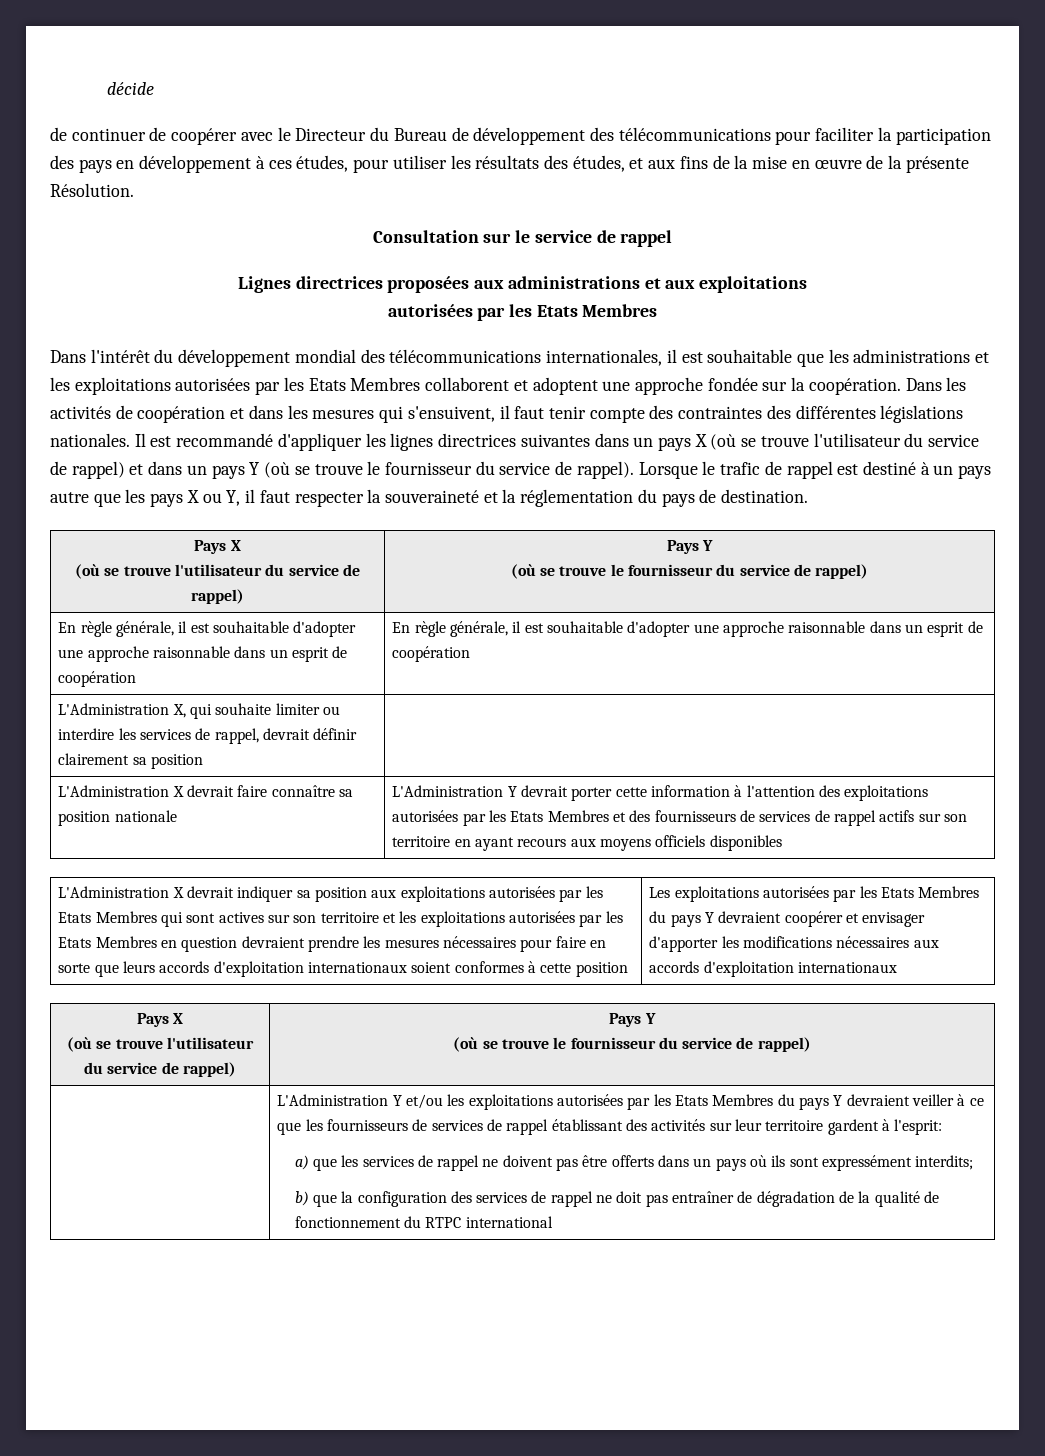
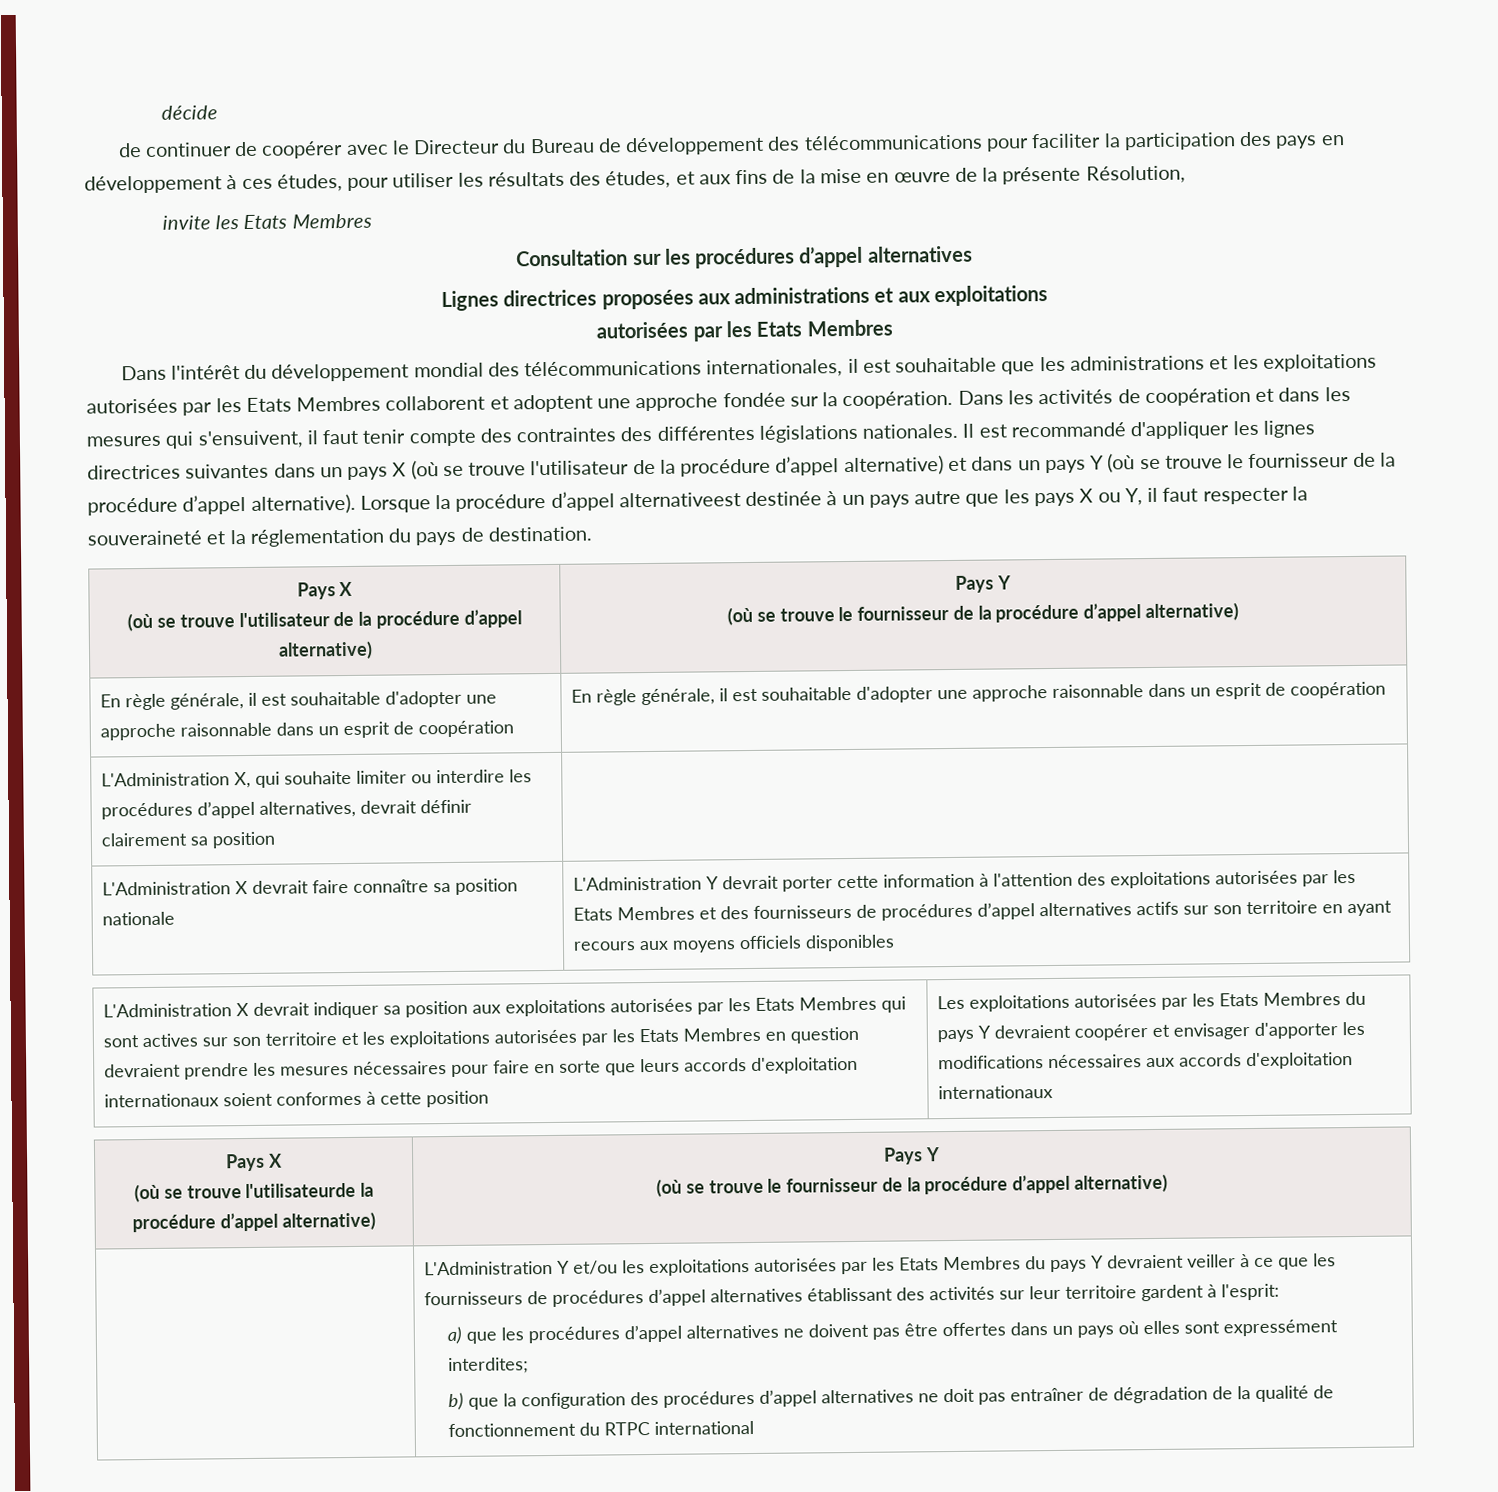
[50,183,134,197] [372,230,673,247] Résolution. // Consultation sur le service de rappel -> [1085,165,1186,184] [161,213,372,230] [516,245,973,269] Résolution, // invite les Etats Membres // Consultation sur les procédures d’appel alternatives
[904,433,980,447] [50,461,125,479] du service de rappel) -> [632,455,944,477] de la procédure d’appel alternative)
[475,461,916,479] du service de rappel). Lorsque le trafic de rappel est destiné -> [1352,452,1396,467] [87,491,823,516] de la procédure d’appel alternative). Lorsque la procédure d’appel alternativeest destinée
[265,564,360,576] [191,589,244,604] [666,540,714,554] [510,564,869,579] du service de rappel) | Pays Y // (où se trouve le fournisseur du service de rappel) -> [333,609,522,629] [277,640,373,660] [955,575,1011,593] [727,602,1239,626] de la procédure d’appel alternative) | Pays Y // (où se trouve le fournisseur de la procédure d’appel alternative)
[140,728,259,744] services de rappel, -> [100,800,356,820] procédures d’appel alternatives,
[759,810,876,826] services de rappel -> [880,902,1132,921] procédures d’appel alternatives
[166,1037,254,1049] [84,1062,236,1077] [609,1013,656,1027] [453,1037,811,1052] l'utilisateur du service de rappel) | Pays Y // (où se trouve le fournisseur du service de rappel) -> [245,1182,374,1199] [132,1211,376,1233] [884,1147,940,1165] [656,1173,1168,1197] l'utilisateurde la procédure d’appel alternative) | Pays Y // (où se trouve le fournisseur de la procédure d’appel alternative)
[431,1119,549,1135] services de rappel -> [551,1288,803,1307] procédures d’appel alternatives
[362,1155,480,1171] services de rappel -> [527,1324,779,1344] procédures d’appel alternatives
[611,1155,654,1167] offerts -> [941,1322,1006,1337] offertes
[771,1155,786,1167] ils -> [1142,1320,1180,1335] elles
[915,1155,974,1170] interdits; -> [447,1357,529,1375] interdites;
[476,1191,593,1207] services de rappel -> [662,1389,914,1408] procédures d’appel alternatives

